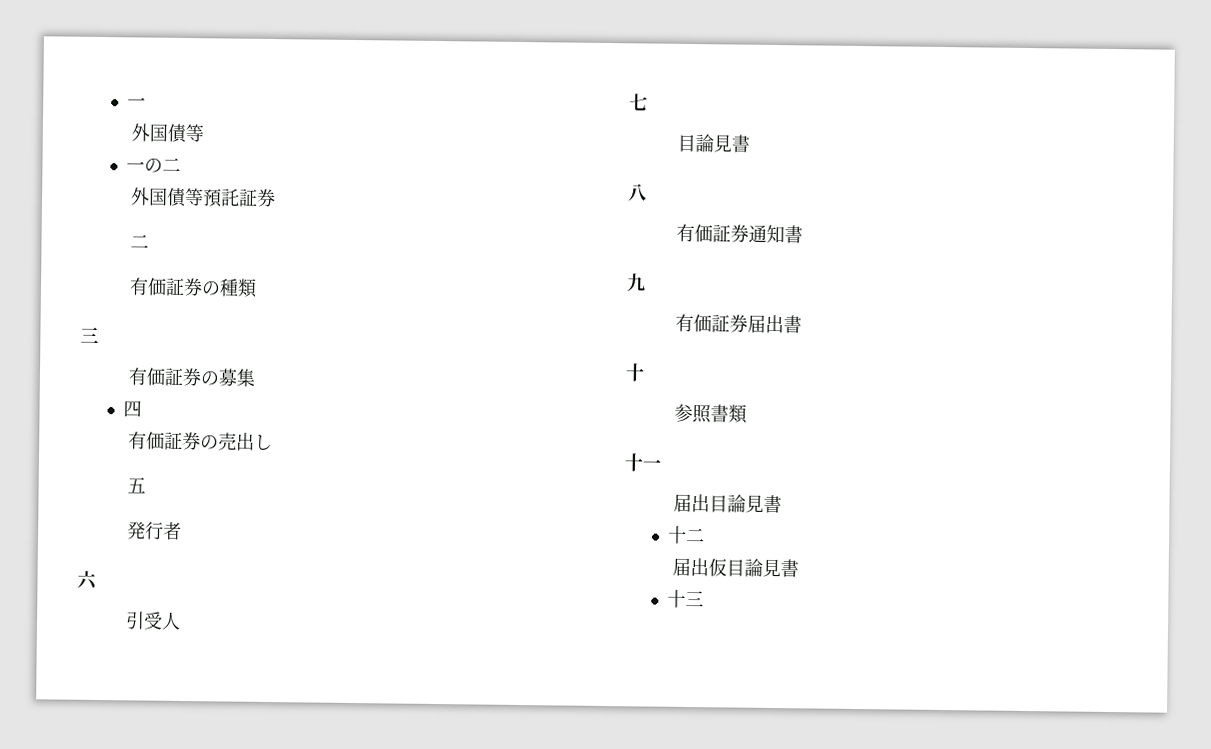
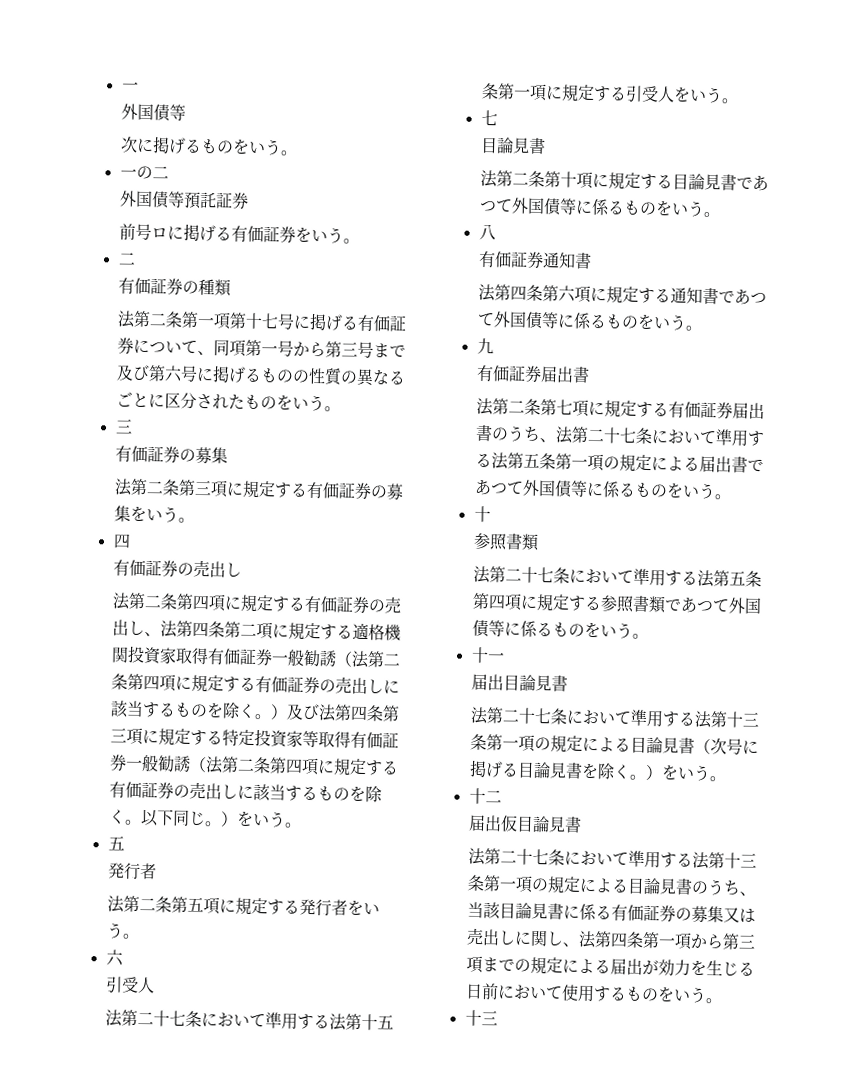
(204, 133) none -> [119,136,297,156] // 次に掲げるものをいう。
[129,234,149,249] [128,277,258,298] [80,326,99,343] [127,367,256,387] 二 // 有価証券の種類 // 三 // 有価証券の募集 -> [118,223,360,244] [117,252,136,265] [117,277,232,297] [116,310,407,332] [116,337,406,359] [115,364,406,387] [115,391,341,412] [114,418,133,434] [114,445,228,464] [113,478,404,501] [113,505,195,523] 前号ロに掲げる有価証券をいう。 // 二 // 有価証券の種類 // 法第二条第一項第十七号に掲げる有価証券について、同項第一号から第三号まで及び第六号に掲げるものの性質の異なるごとに区分されたものをいう。 // 三 // 有価証券の募集 // 法第二条第三項に規定する有価証券の募集をいう。
[126,477,146,494] [126,521,182,540] [77,570,98,590] [124,611,181,630] [629,93,648,111] [676,134,750,153] [628,183,647,202] [675,223,803,244] [626,273,646,292] [674,313,802,334] [625,363,645,382] [673,403,748,424] [624,453,661,472] [672,493,782,514] 五 // 発行者 // 六 // 引受人 // 七 // 目論見書 // 八 // 有価証券通知書 // 九 // 有価証券届出書 // 十 // 参照書類 // 十一 // 届出目論見書 -> [111,592,402,615] [111,619,402,641] [110,645,401,669] [110,673,400,695] [109,700,400,722] [109,727,399,749] [108,754,399,776] [108,781,383,803] [107,808,302,828] [107,835,125,851] [106,862,157,880] [106,895,380,917] [105,922,140,939] [105,949,124,966] [104,976,155,994] [104,1009,394,1031] [480,82,738,104] [480,109,498,126] [479,136,546,155] [479,169,769,192] [478,197,720,218] [478,223,496,241] [477,250,592,270] [477,283,767,305] [476,311,702,331] [476,337,494,355] [475,364,590,384] [475,397,765,420] [474,424,765,447] [474,452,764,473] [473,479,731,500] [473,505,491,523] [472,532,540,552] [472,565,762,588] [471,592,762,615] [471,619,649,640] [470,646,505,664] [470,673,568,692] [469,706,760,729] [469,733,759,755] [468,759,726,782] 法第二条第四項に規定する有価証券の売出し、法第四条第二項に規定する適格機関投資家取得有価証券一般勧誘（法第二条第四項に規定する有価証券の売出しに該当するものを除く。）及び法第四条第三項に規定する特定投資家等取得有価証券一般勧誘（法第二条第四項に規定する有価証券の売出しに該当するものを除く。以下同じ。）をいう。 // 五 // 発行者 // 法第二条第五項に規定する発行者をいう。 // 六 // 引受人 // 法第二十七条において準用する法第十五条第一項に規定する引受人をいう。 // 七 // 目論見書 // 法第二条第十項に規定する目論見書であつて外国債等に係るものをいう。 // 八 // 有価証券通知書 // 法第四条第六項に規定する通知書であつて外国債等に係るものをいう。 // 九 // 有価証券届出書 // 法第二条第七項に規定する有価証券届出書のうち、法第二十七条において準用する法第五条第一項の規定による届出書であつて外国債等に係るものをいう。 // 十 // 参照書類 // 法第二十七条において準用する法第五条第四項に規定する参照書類であつて外国債等に係るものをいう。 // 十一 // 届出目論見書 // 法第二十七条において準用する法第十三条第一項の規定による目論見書（次号に掲げる目論見書を除く。）をいう。
(799, 568) none -> [467,847,757,870] [466,874,756,896] [466,901,756,923] [465,927,756,950] [465,955,755,977] [464,983,722,1004] // 法第二十七条において準用する法第十三条第一項の規定による目論見書のうち、当該目論見書に係る有価証券の募集又は売出しに関し、法第四条第一項から第三項までの規定による届出が効力を生じる日前において使用するものをいう。

